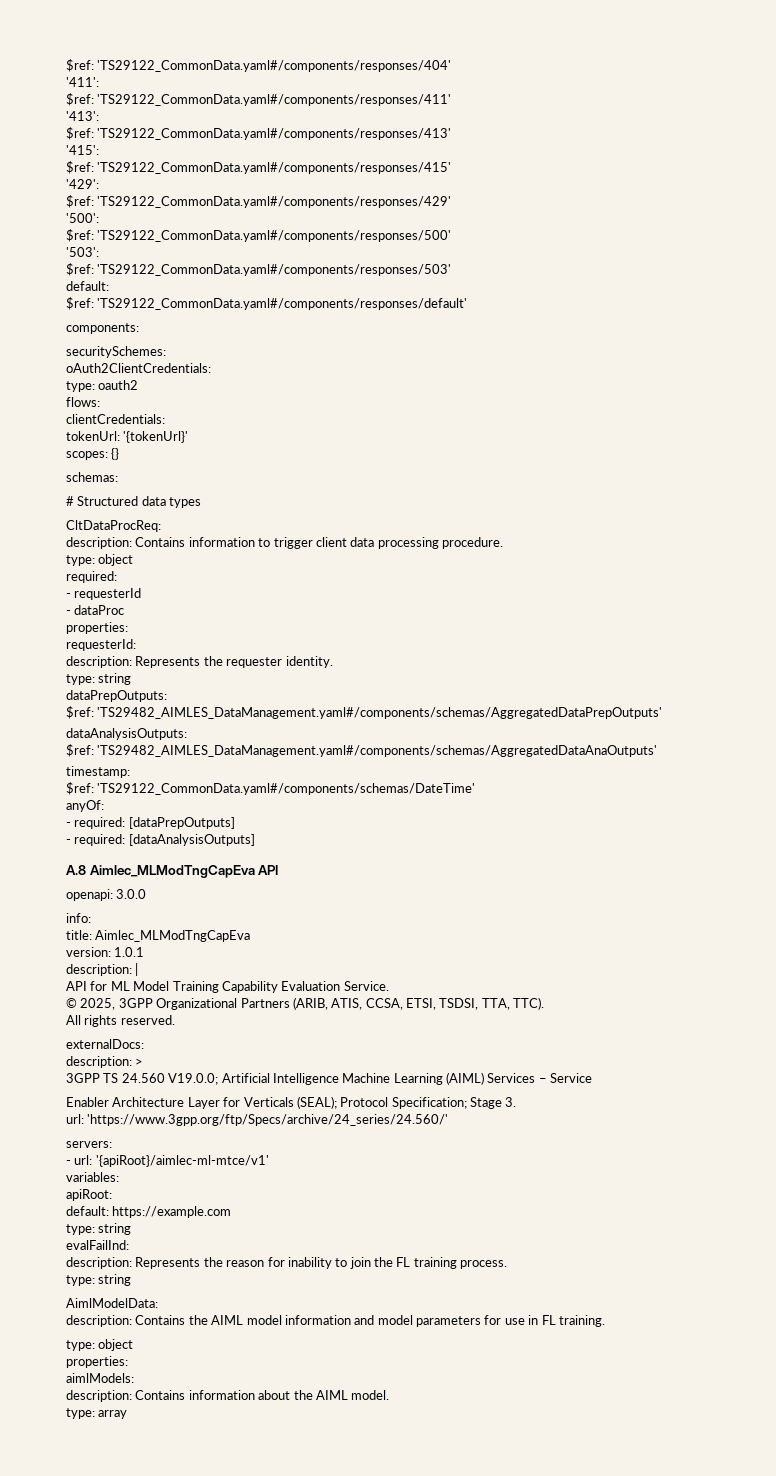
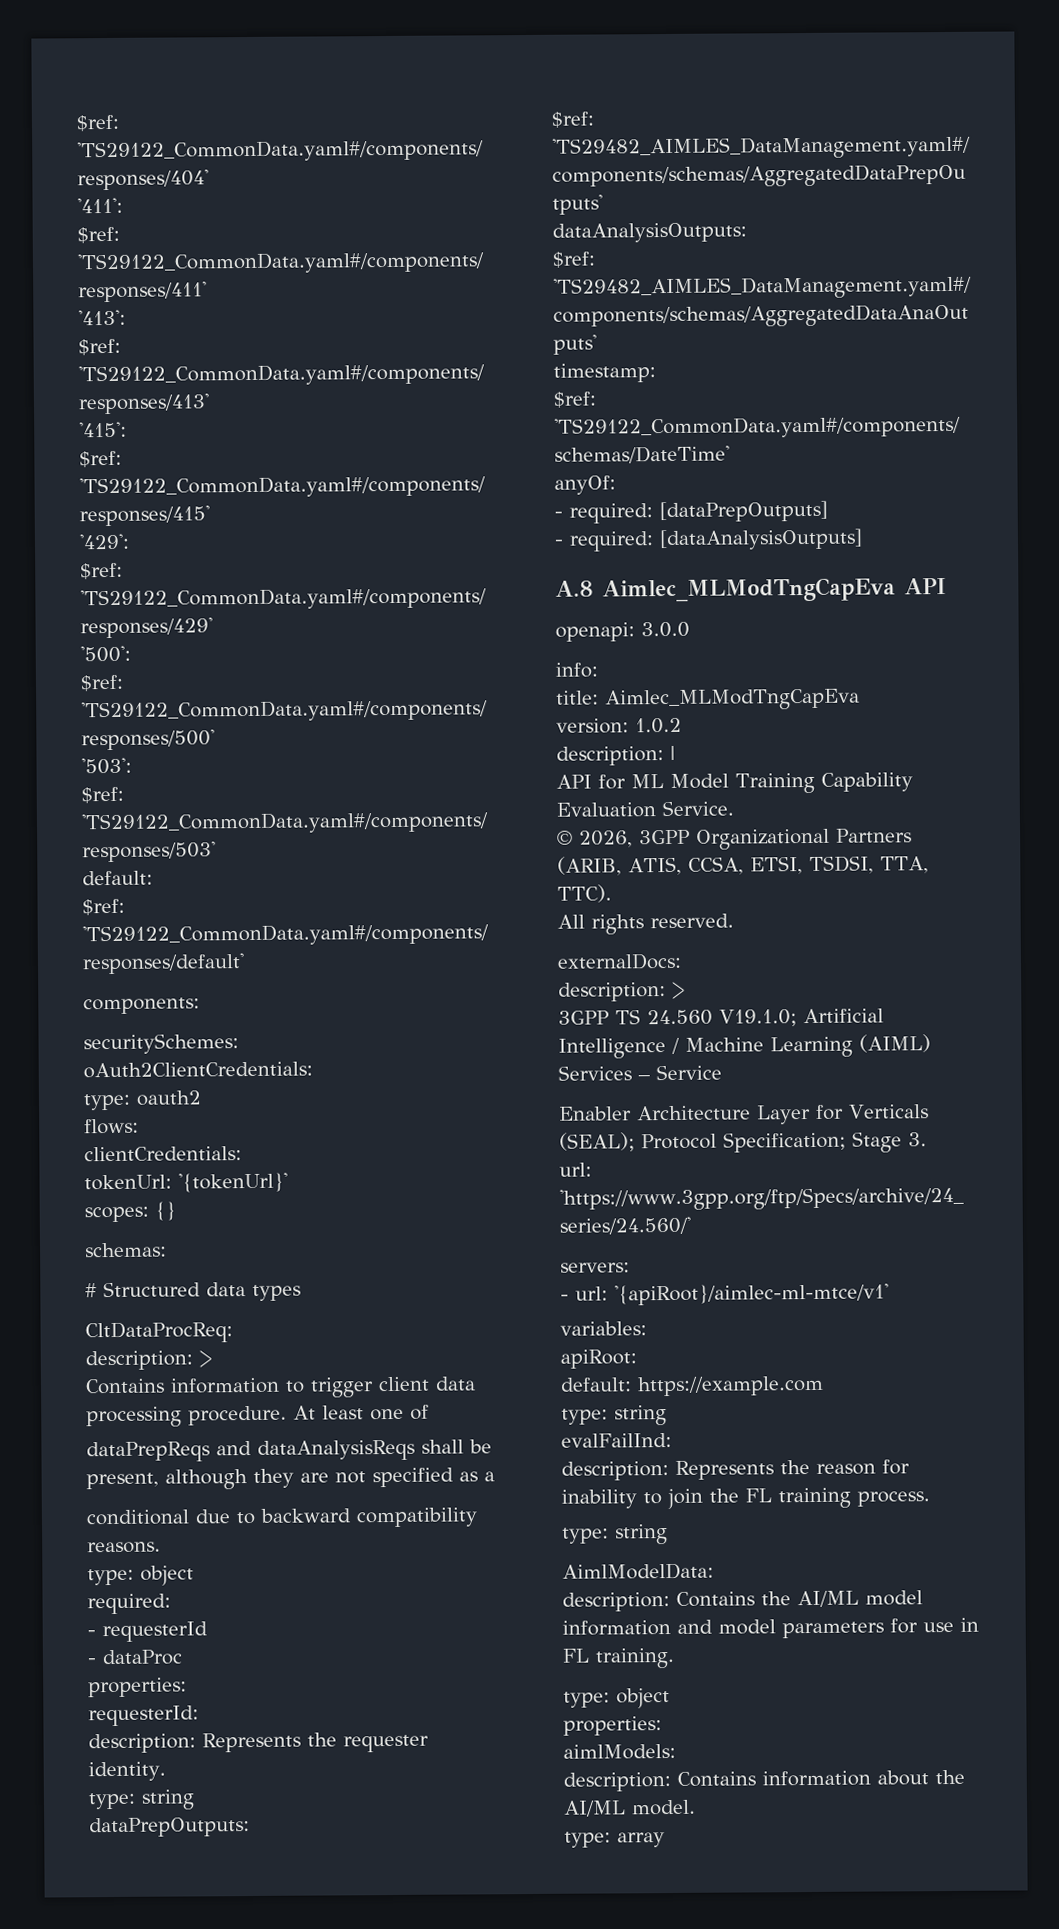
(132, 543) none -> [199,1350,212,1368] > //
(503, 543) none -> [293,1404,429,1421] [86,1439,492,1463] [86,1467,495,1490] [86,1507,478,1528] [87,1541,161,1554] At least one of // dataPrepReqs and dataAnalysisReqs shall be present, although they are not specified as a // conditional due to backward compatibility reasons.
[114,947,145,957] 1.0.1 -> [635,717,682,734] 1.0.2
[80,998,116,1010] 2025, -> [579,830,633,848] 2026,
[168,1073,219,1085] V19.0.0; -> [719,1009,797,1027] V19.1.0;
(339, 1079) none -> [671,1037,680,1054] /
[211,1315,244,1325] AIML -> [797,1590,859,1608] AI/ML
[315,1390,348,1400] AIML -> [563,1800,626,1817] AI/ML

